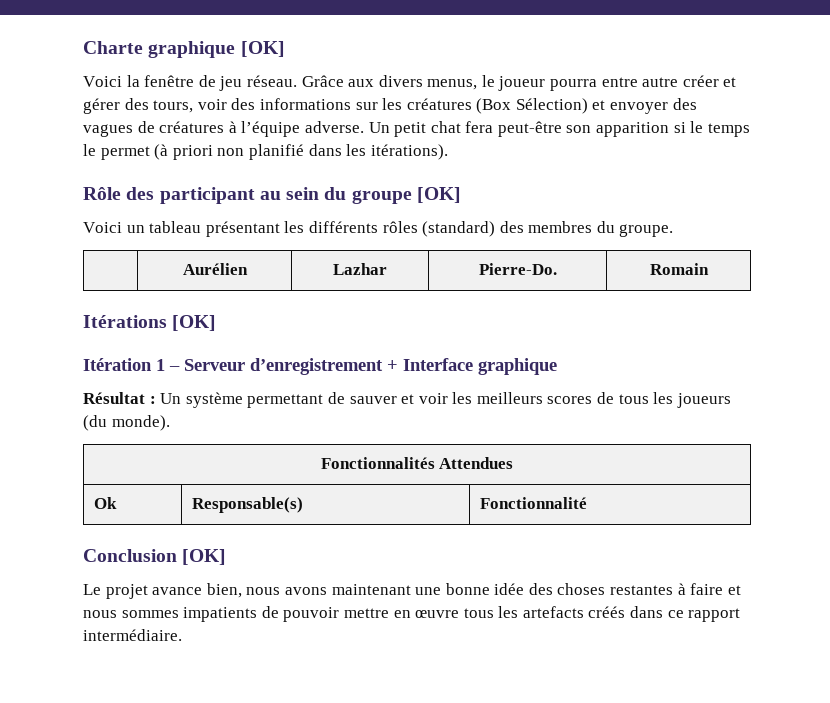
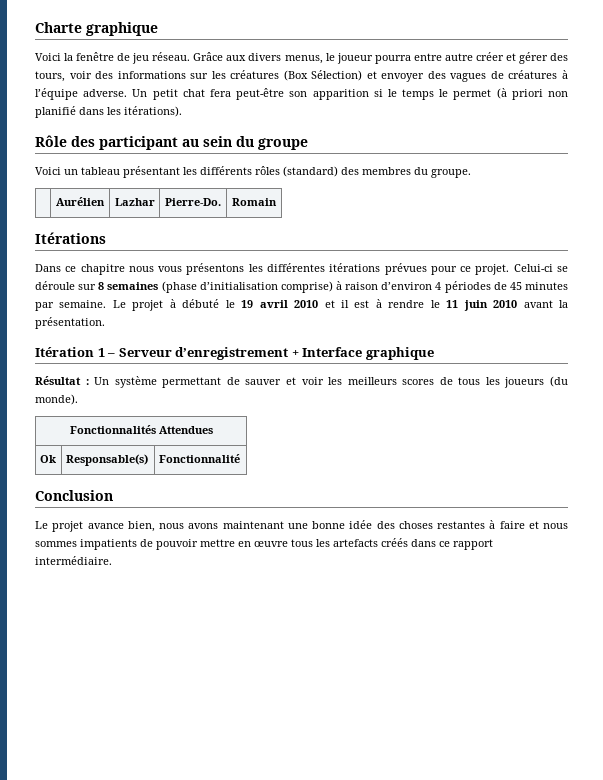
[240,41,285,57] [OK] -> (158, 29) none
[416,187,461,203] [OK] -> (308, 144) none
[172,315,217,331] [OK] -> [35,263,568,275] [35,281,569,293] [35,299,568,311] [35,317,105,329] // Dans ce chapitre nous vous présentons les différentes itérations prévues pour ce projet. Celui-ci se déroule sur 8 semaines (phase d’initialisation comprise) à raison d’environ 4 périodes de 45 minutes par semaine. Le projet à débuté le 19 avril 2010 et il est à rendre le 11 juin 2010 avant la présentation.
[182,549,227,565] [OK] -> (113, 495) none

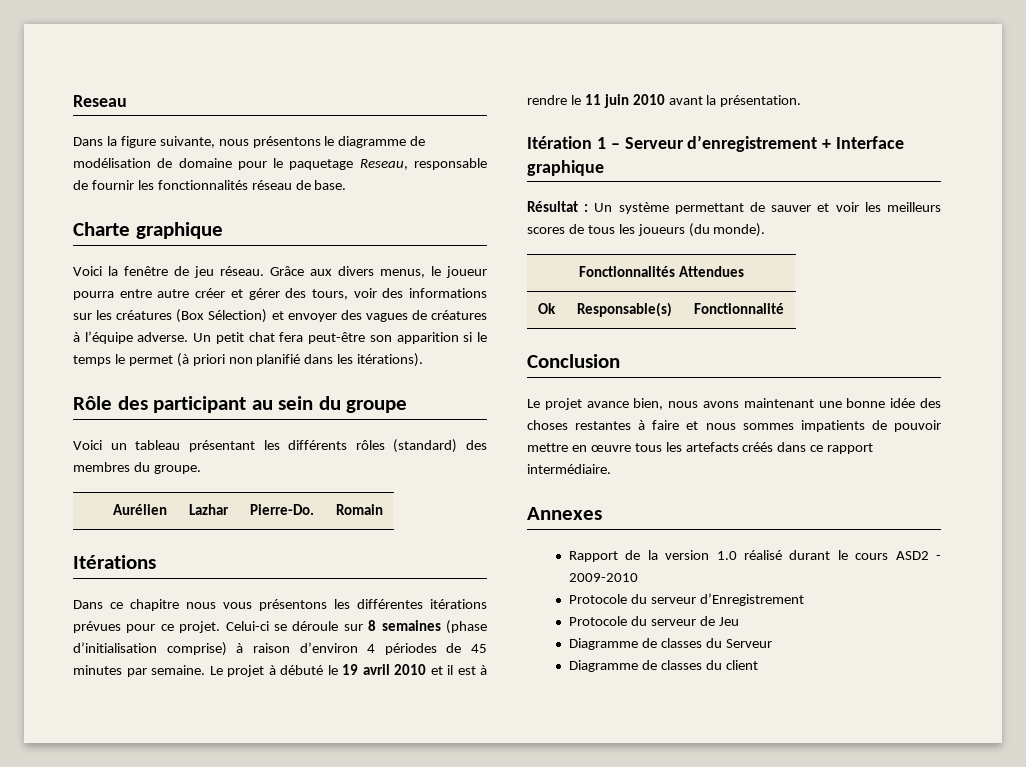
(35, 27) none -> [73,95,127,107] [73,136,426,148] [73,158,487,170] [73,180,347,190] Reseau // Dans la figure suivante, nous présentons le diagramme de modélisation de domaine pour le paquetage Reseau, responsable de fournir les fonctionnalités réseau de base. //
(112, 560) none -> [527,507,602,520] [569,550,942,562] [569,573,639,582] [569,593,804,606] [569,616,739,626] [569,638,772,650] [569,660,758,672] // Annexes // Rapport de la version 1.0 réalisé durant le cours ASD2 - 2009-2010 // Protocole du serveur d’Enregistrement // Protocole du serveur de Jeu // Diagramme de classes du Serveur // Diagramme de classes du client

